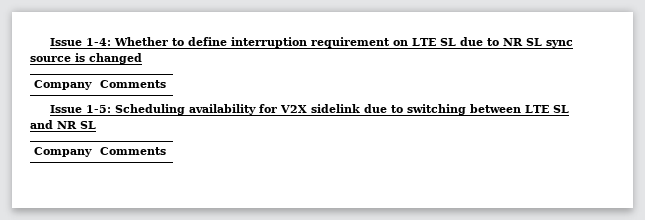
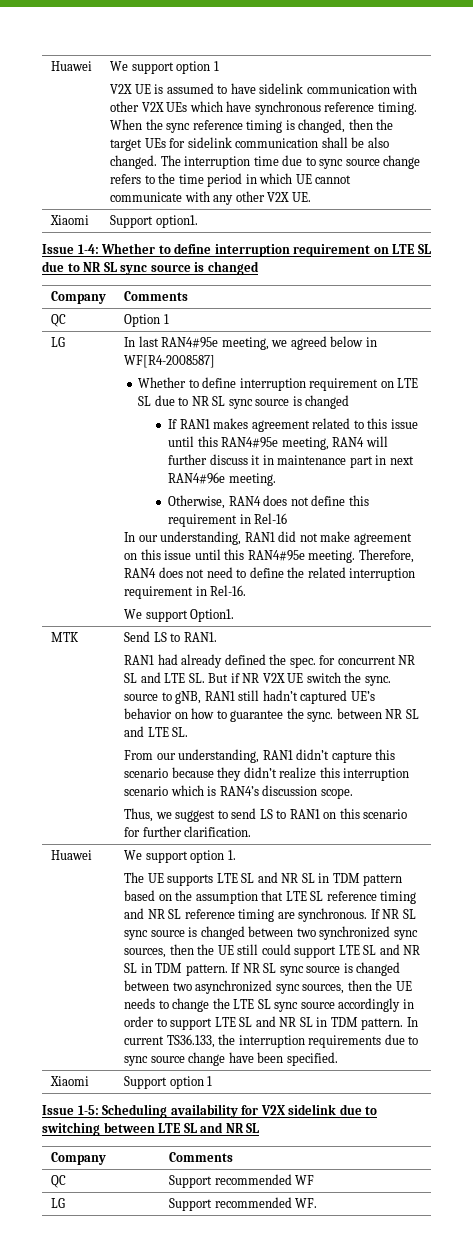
(49, 42) none -> [50,61,92,71] [109,61,219,74] [109,83,418,94] [109,101,417,115] [109,119,394,133] [109,137,389,151] [109,155,421,169] [109,173,352,187] [109,191,311,205] [49,215,89,225] [109,215,198,228] Huawei | We support option 1 // V2X UE is assumed to have sidelink communication with other V2X UEs which have synchronous reference timing. When the sync reference timing is changed, then the target UEs for sidelink communication shall be also changed. The interruption time due to sync source change refers to the time period in which UE cannot communicate with any other V2X UE. // Xiaomi | Support option1. //
(167, 84) none -> [50,314,66,327] [123,314,169,327] [50,337,65,347] [123,336,377,350] [123,355,215,368] [138,377,419,391] [138,395,350,409] [168,418,418,432] [168,436,388,450] [168,454,414,468] [168,472,276,486] [168,495,369,509] [168,513,288,527] [123,531,412,545] [123,549,414,563] [123,567,416,581] [123,585,247,599] [123,609,235,622] [50,632,79,642] [123,631,217,642] [123,654,416,668] [123,672,391,686] [123,690,375,704] [123,708,419,722] [123,726,189,737] [123,749,396,763] [123,767,410,781] [123,785,353,799] [123,808,408,822] [123,826,252,837] [50,850,92,860] [123,850,236,863] [123,872,403,886] [123,890,417,904] [123,908,416,922] [123,926,418,940] [123,944,421,958] [123,962,401,976] [123,980,412,994] [123,998,414,1012] [123,1016,418,1030] [123,1034,419,1048] [123,1052,338,1066] [49,1076,89,1086] [123,1076,213,1089] // QC | Option 1 // LG | In last RAN4#95e meeting, we agreed below in WF[R4-2008587] // Whether to define interruption requirement on LTE SL due to NR SL sync source is changed // If RAN1 makes agreement related to this issue until this RAN4#95e meeting, RAN4 will further discuss it in maintenance part in next RAN4#96e meeting. // Otherwise, RAN4 does not define this requirement in Rel-16 // In our understanding, RAN1 did not make agreement on this issue until this RAN4#95e meeting. Therefore, RAN4 does not need to define the related interruption requirement in Rel-16. // We support Option1. // MTK | Send LS to RAN1. // RAN1 had already defined the spec. for concurrent NR SL and LTE SL. But if NR V2X UE switch the sync. source to gNB, RAN1 still hadn’t captured UE’s behavior on how to guarantee the sync. between NR SL and LTE SL. // From our understanding, RAN1 didn’t capture this scenario because they didn’t realize this interruption scenario which is RAN4’s discussion scope. // Thus, we suggest to send LS to RAN1 on this scenario for further clarification. // Huawei | We support option 1. // The UE supports LTE SL and NR SL in TDM pattern based on the assumption that LTE SL reference timing and NR SL reference timing are synchronous. If NR SL sync source is changed between two synchronized sync sources, then the UE still could support LTE SL and NR SL in TDM pattern. If NR SL sync source is changed between two asynchronized sync sources, then the UE needs to change the LTE SL sync source accordingly in order to support LTE SL and NR SL in TDM pattern. In current TS36.133, the interruption requirements due to sync source change have been specified. // Xiaomi | Support option 1
(167, 151) none -> [50,1175,66,1188] [168,1174,315,1188] [50,1198,65,1208] [168,1197,318,1211] // QC | Support recommended WF // LG | Support recommended WF.

